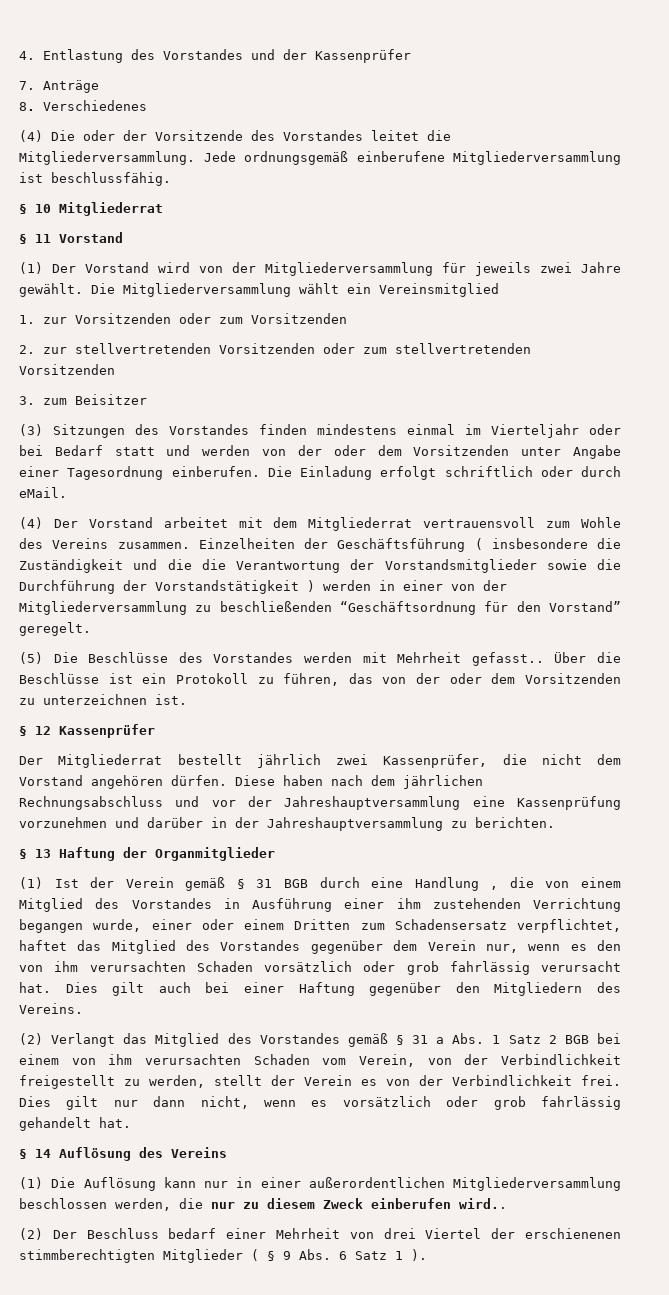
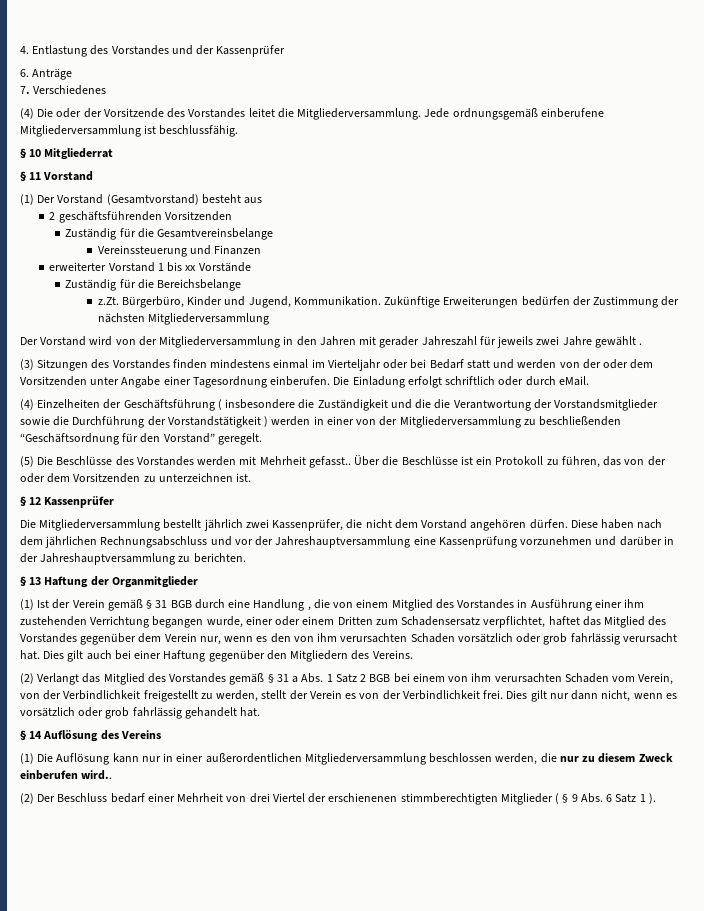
[19,81,35,90] 7. -> [20,69,29,77] 6.
[19,102,35,111] 8. -> [20,86,30,94] 7.
[158,262,621,276] [19,283,499,297] [19,313,347,324] [19,343,531,354] [19,364,115,375] [19,394,147,405] wird von der Mitgliederversammlung für jeweils zwei Jahre gewählt. Die Mitgliederversammlung wählt ein Vereinsmitglied // 1. zur Vorsitzenden oder zum Vorsitzenden // 2. zur stellvertretenden Vorsitzenden oder zum stellvertretenden Vorsitzenden // 3. zum Beisitzer -> [106,194,263,205] [49,211,232,223] [65,228,274,240] [97,245,262,257] [49,262,251,272] [65,279,242,291] [97,296,680,308] [97,313,269,325] [20,336,643,348] (Gesamtvorstand) besteht aus // 2 geschäftsführenden Vorsitzenden // Zuständig für die Gesamtvereinsbelange // Vereinssteuerung und Finanzen // erweiterter Vorstand 1 bis xx Vorstände // Zuständig für die Bereichsbelange // z.Zt. Bürgerbüro, Kinder und Jugend, Kommunikation. Zukünftige Erweiterungen bedürfen der Zustimmung der nächsten Mitgliederversammlung // Der Vorstand wird von der Mitgliederversammlung in den Jahren mit gerader Jahreszahl für jeweils zwei Jahre gewählt .
[53,517,622,531] [19,538,190,549] Der Vorstand arbeitet mit dem Mitgliederrat vertrauensvoll zum Wohle des Vereins zusammen. -> (34, 404) none
[19,754,163,768] Der Mitgliederrat -> [20,519,161,531] Die Mitgliederversammlung

